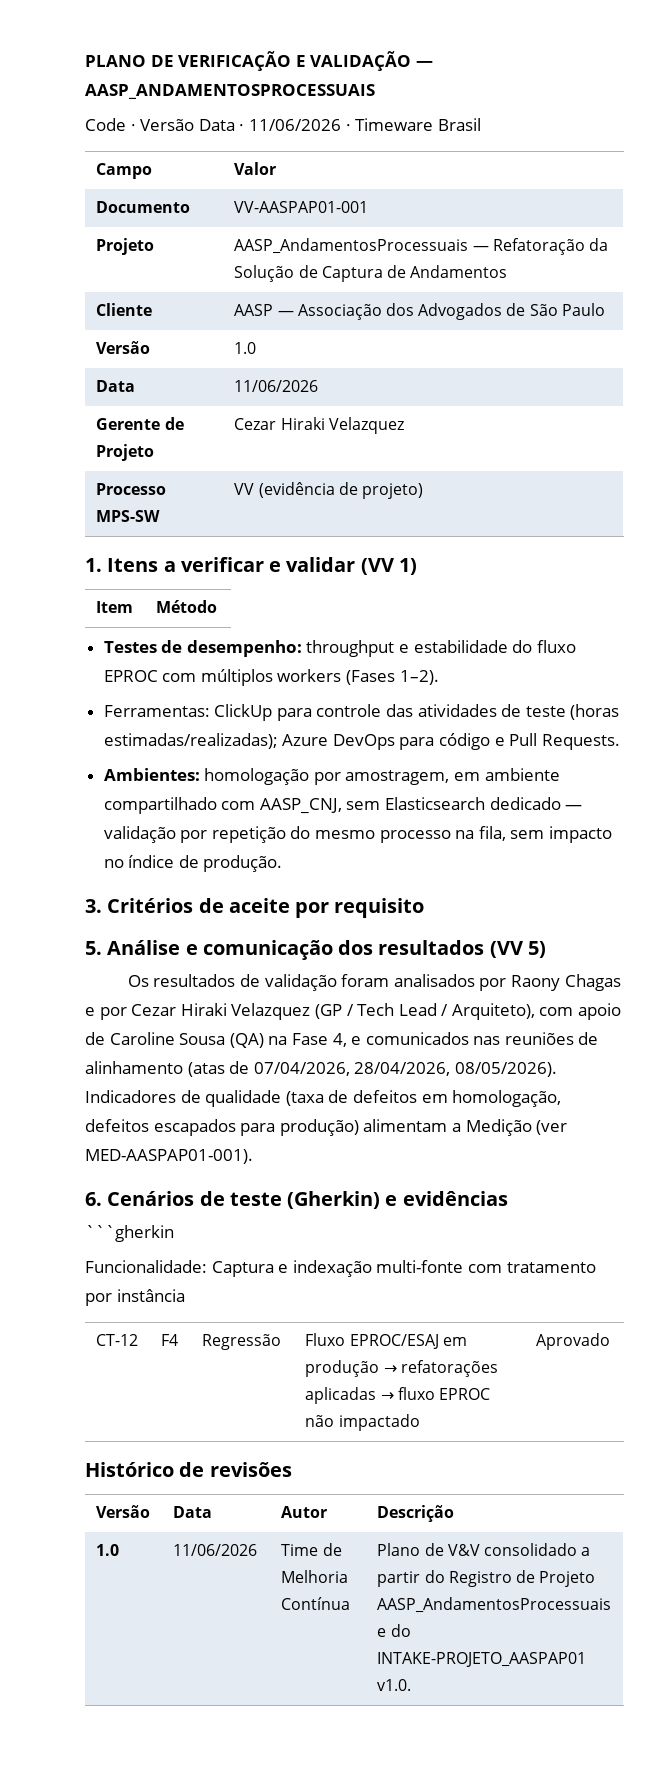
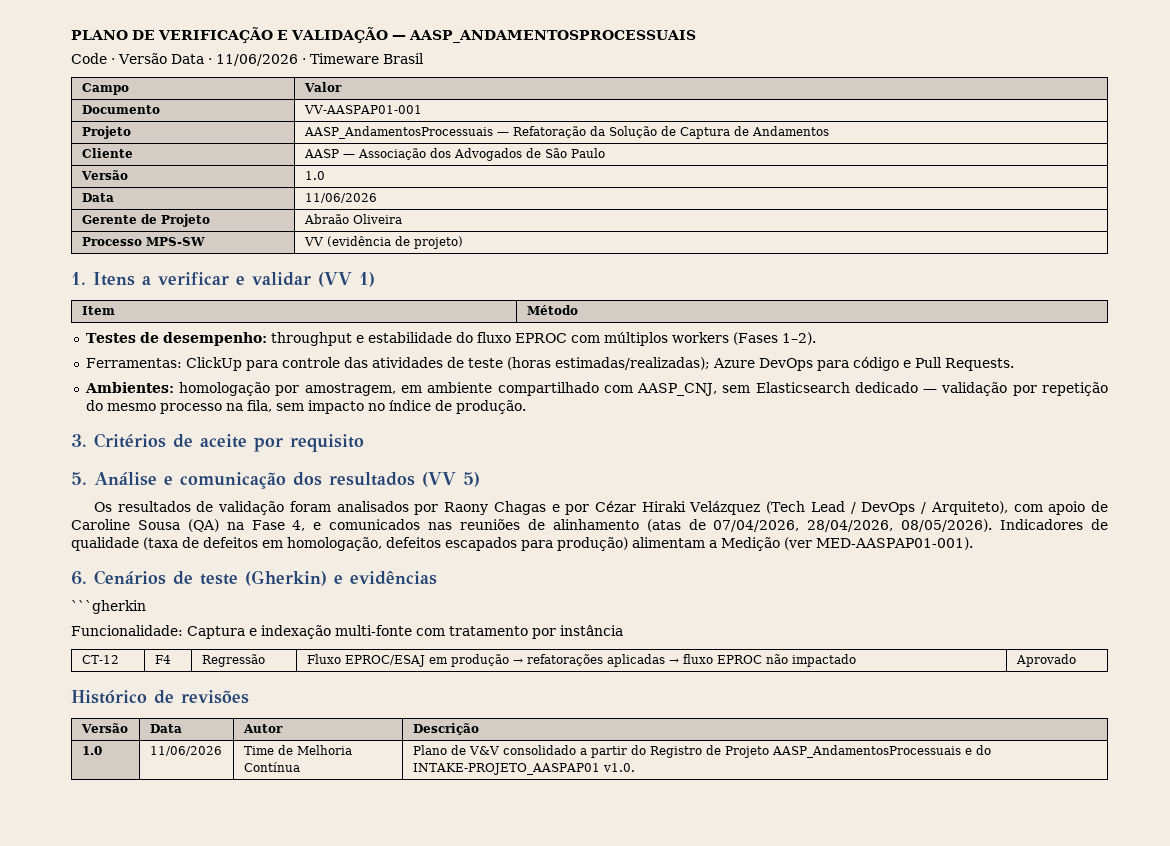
[234,417,404,434] Cezar Hiraki Velazquez -> [303,214,402,224] Abraão Oliveira
[131,1003,437,1020] Cezar Hiraki Velazquez (GP / Tech Lead -> [595,501,916,515] Cézar Hiraki Velázquez (Tech Lead / DevOps

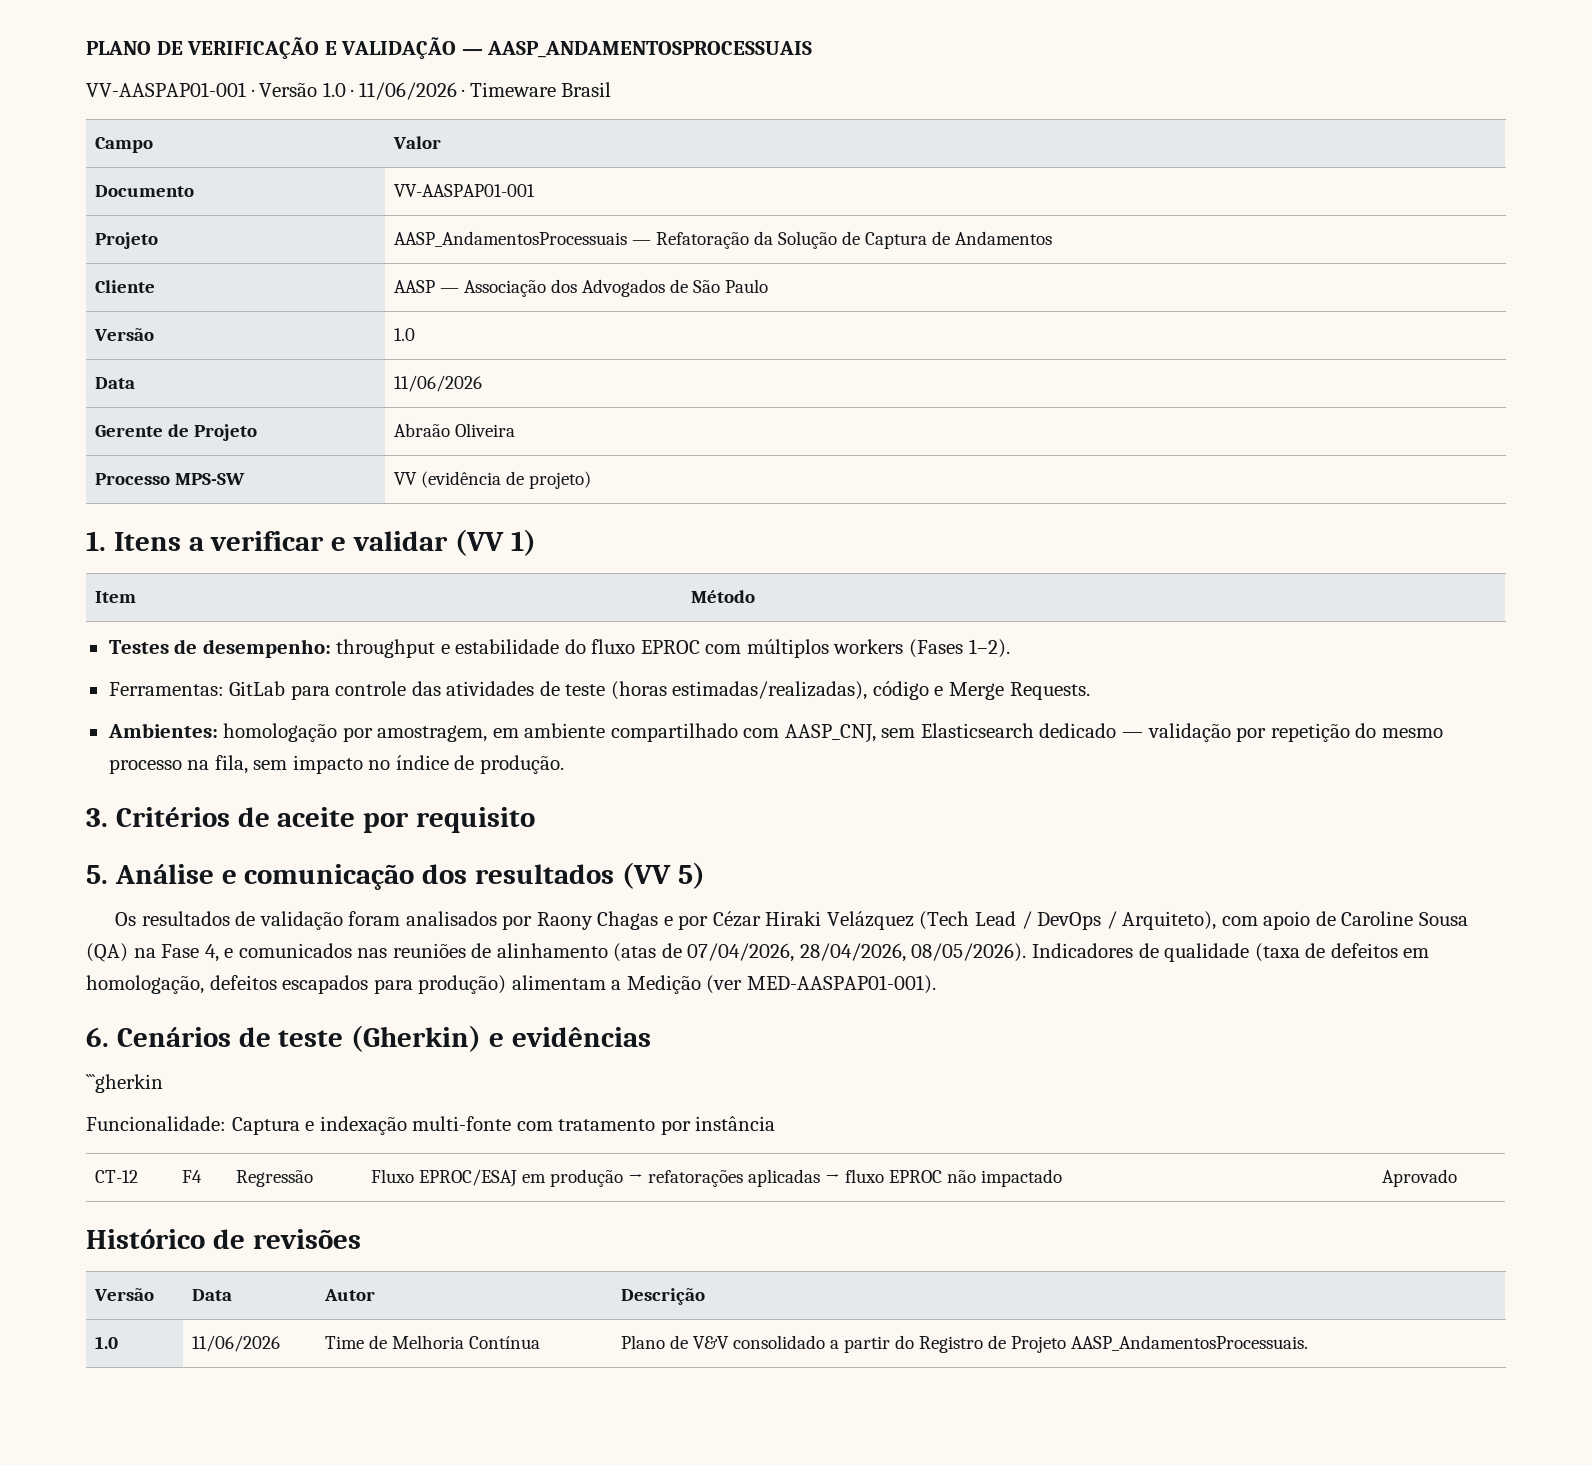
[71,53,107,64] Code -> [86,82,246,97] VV-AASPAP01-001
[170,54,204,64] Data -> [322,82,346,97] 1.0
[185,357,242,371] ClickUp -> [229,681,286,696] GitLab
[554,357,849,371] estimadas/realizadas); Azure DevOps para -> [672,681,868,700] estimadas/realizadas),
[914,357,942,368] Pull -> [948,682,1004,700] Merge
[771,745,991,758] [412,763,635,775] AASP_AndamentosProcessuais e do INTAKE-PROJETO_AASPAP01 v1.0. -> [1071,1335,1309,1351] AASP_AndamentosProcessuais.

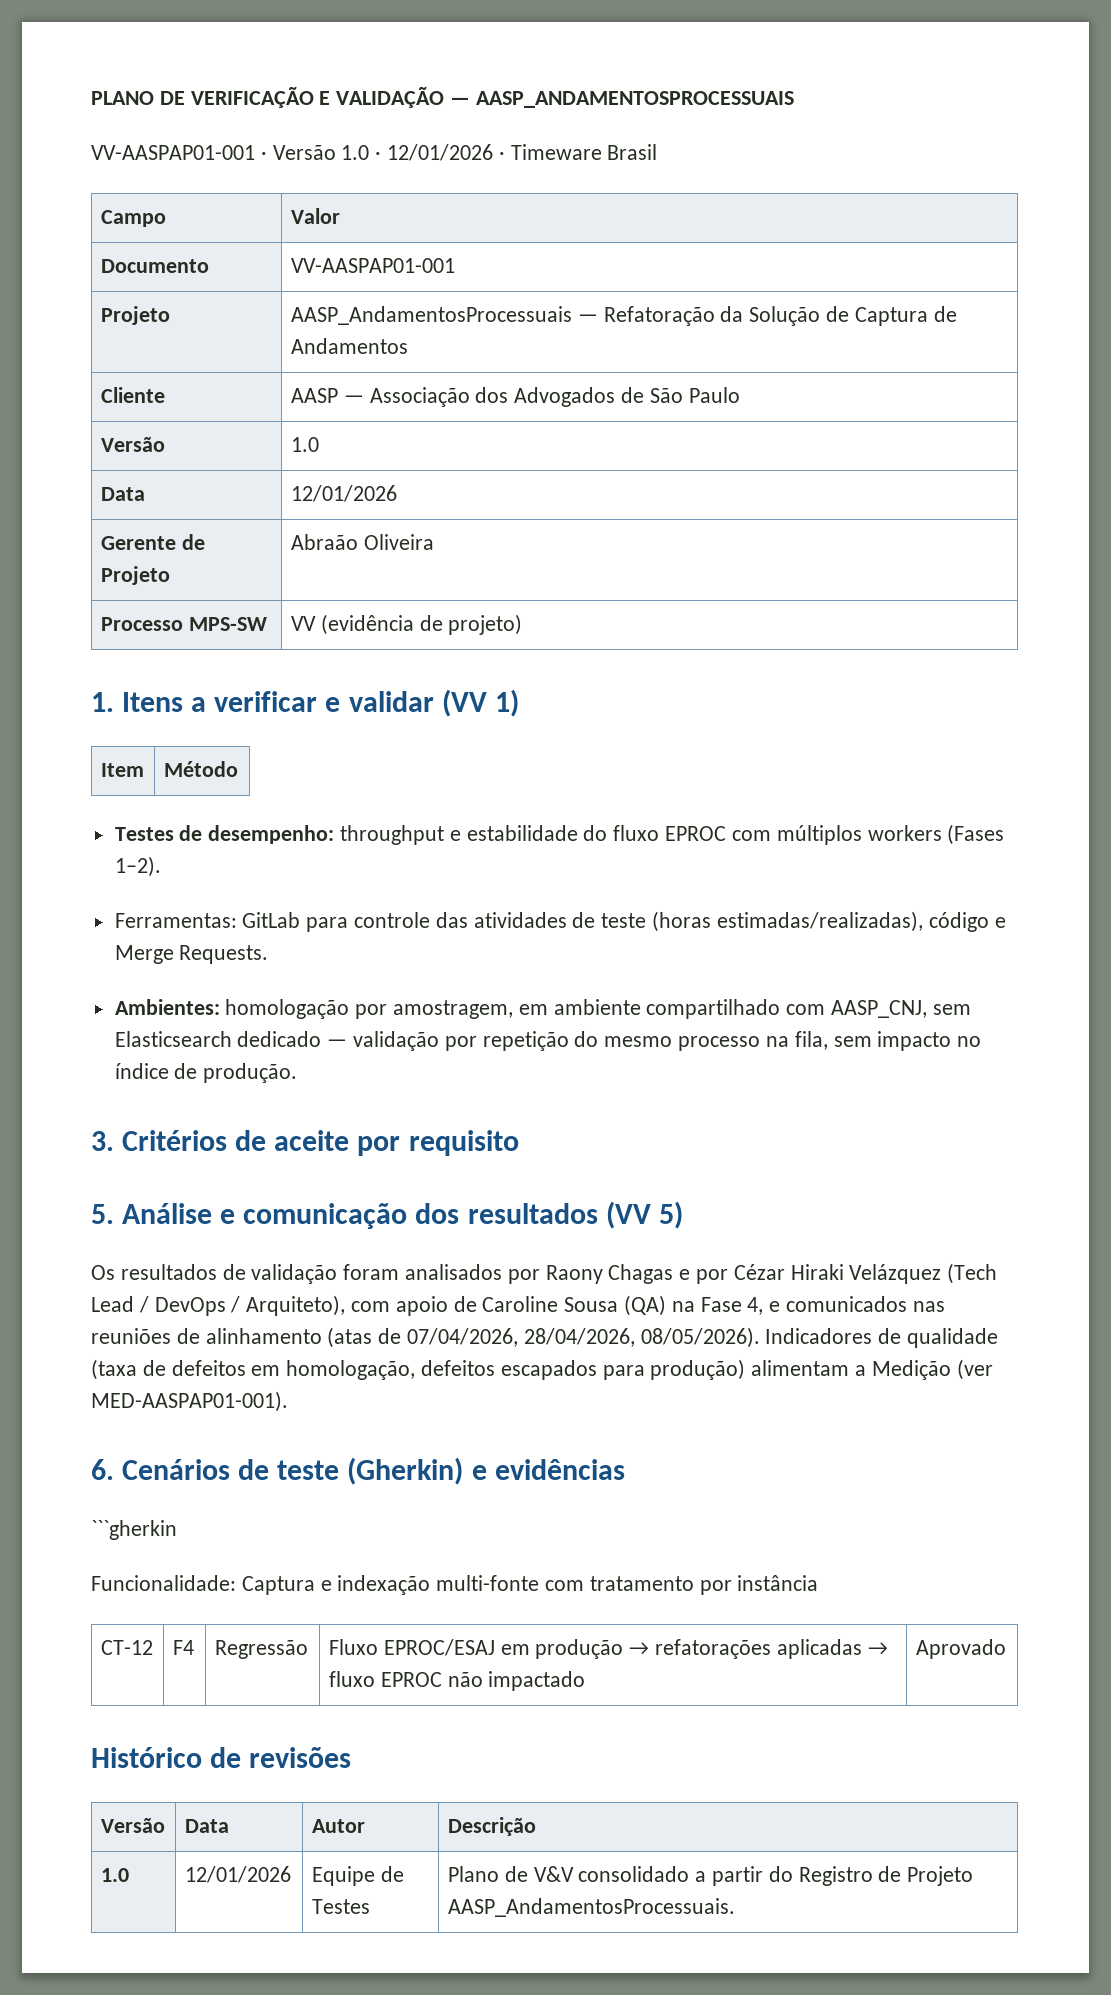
[358,82,457,100] 11/06/2026 -> [387,144,494,161] 12/01/2026
[394,375,483,392] 11/06/2026 -> [290,485,397,502] 12/01/2026
[192,1335,281,1352] [325,1335,541,1349] 11/06/2026 | Time de Melhoria Contínua -> [184,1866,291,1883] [311,1866,404,1886] [311,1899,370,1914] 12/01/2026 | Equipe de Testes

